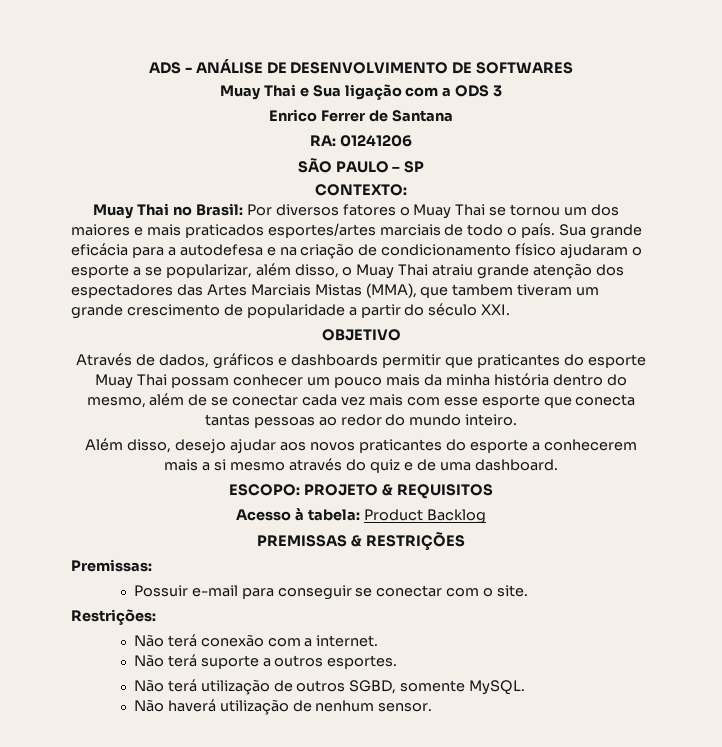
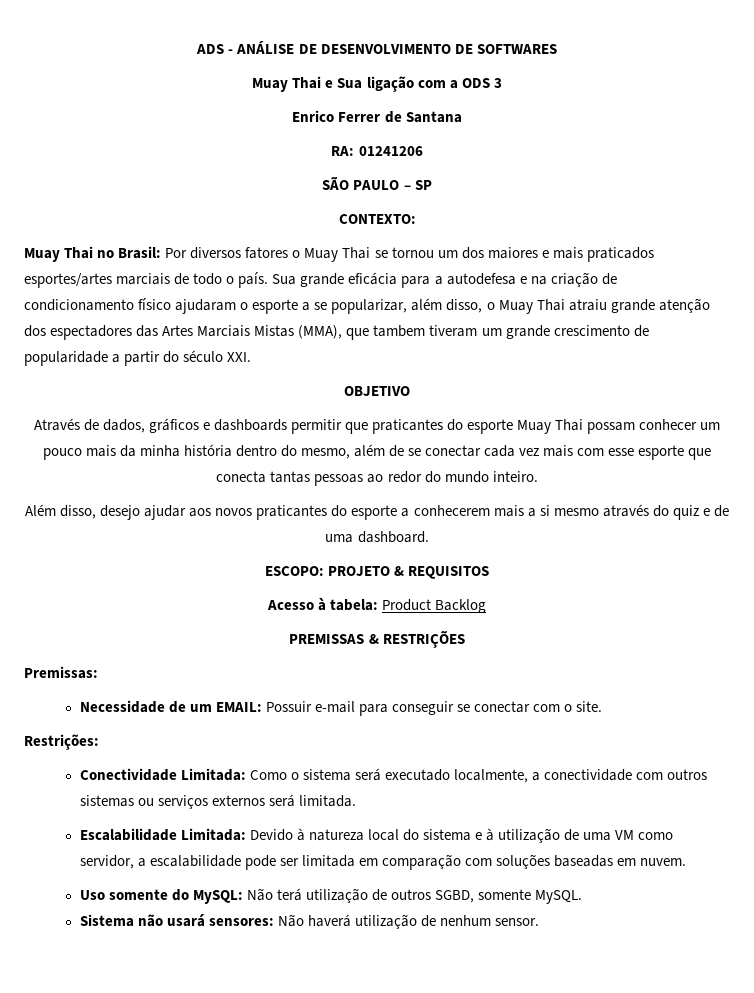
(152, 565) none -> [79,700,262,713] Necessidade de um EMAIL:
[133,634,379,647] [133,654,398,669] Não terá conexão com a internet. // Não terá suporte a outros esportes. // -> [79,768,708,783] [79,794,356,809] [79,828,674,843] [79,854,687,870] [79,889,243,904] Conectividade Limitada: Como o sistema será executado localmente, a conectividade com outros sistemas ou serviços externos será limitada. // Escalabilidade Limitada: Devido à natureza local do sistema e à utilização de uma VM como servidor, a escalabilidade pode ser limitada em comparação com soluções baseadas em nuvem. // Uso somente do MySQL:
(526, 687) none -> [79,914,274,927] Sistema não usará sensores:

